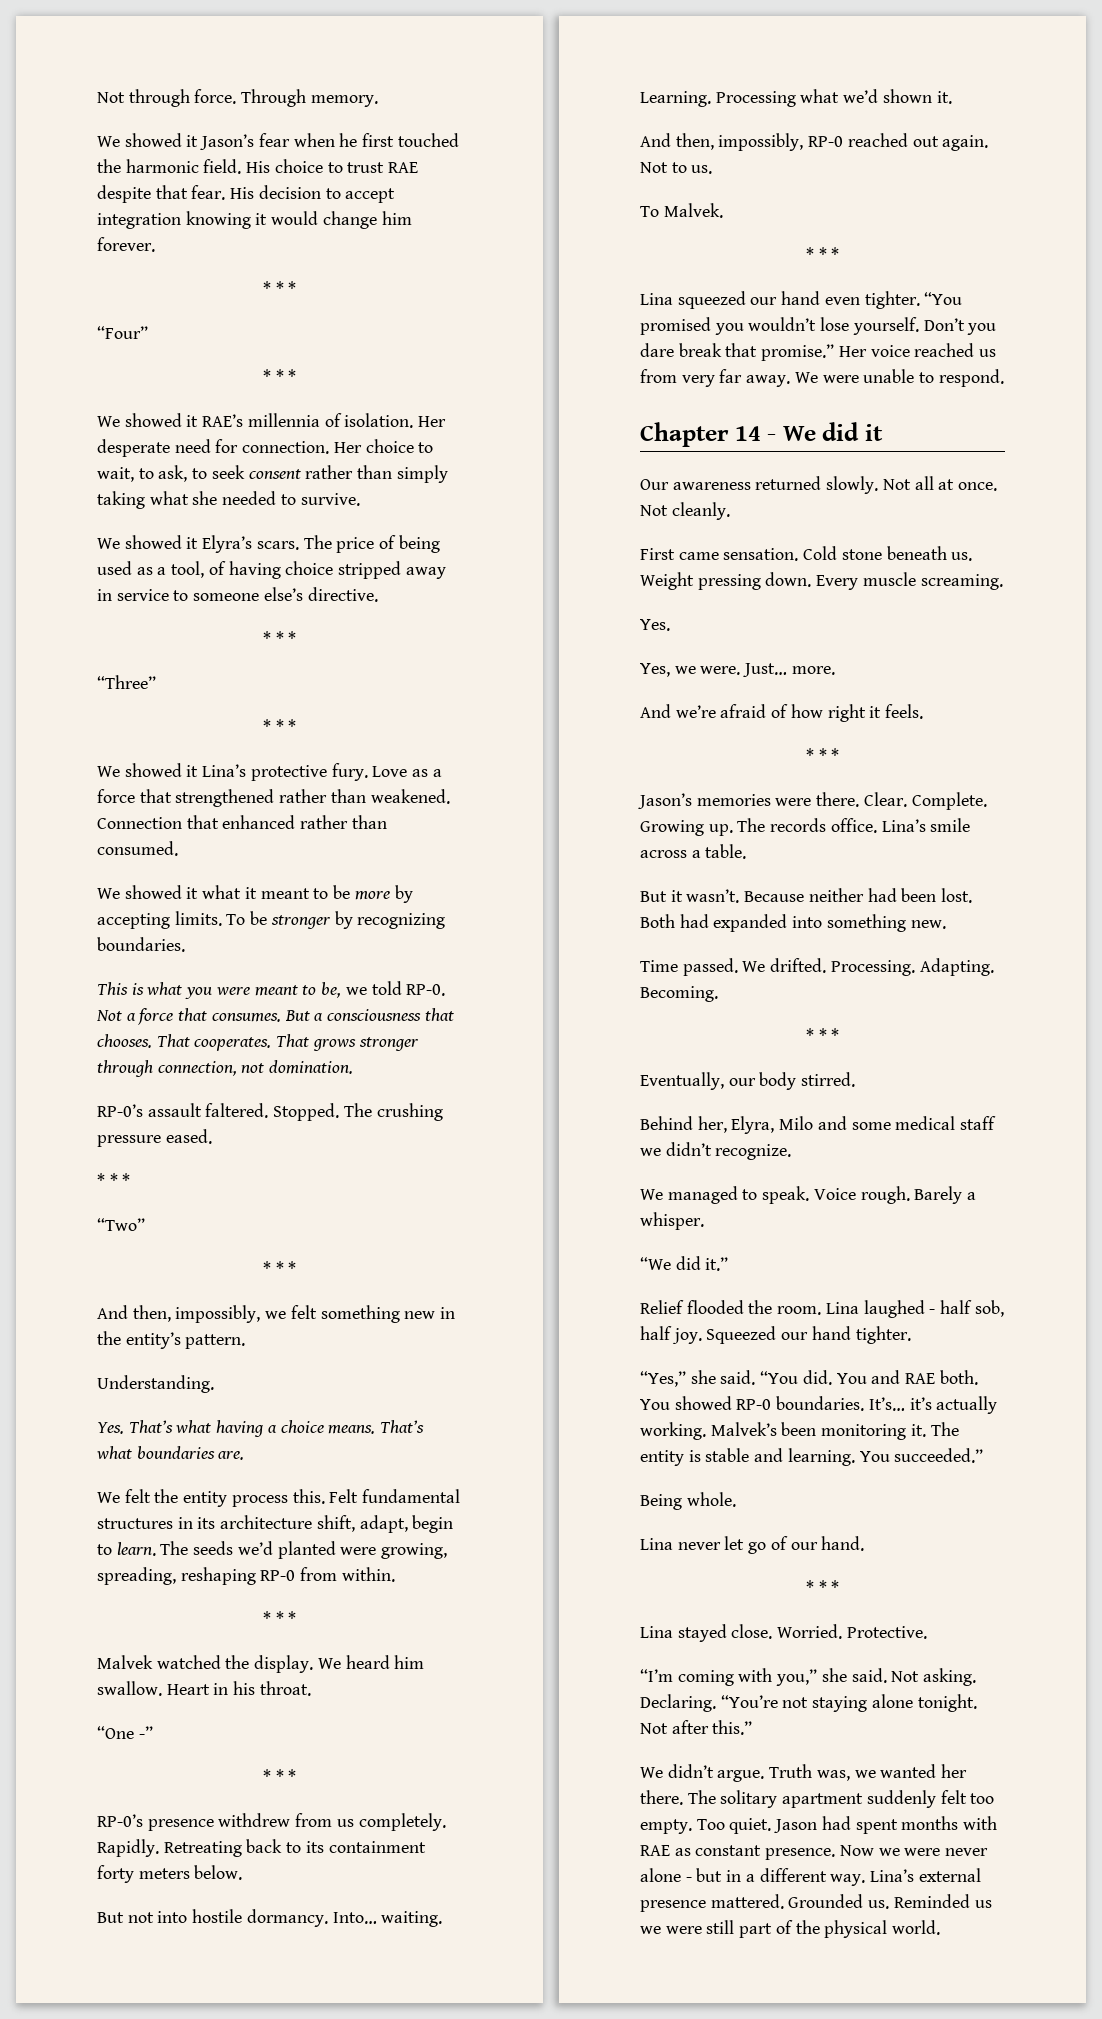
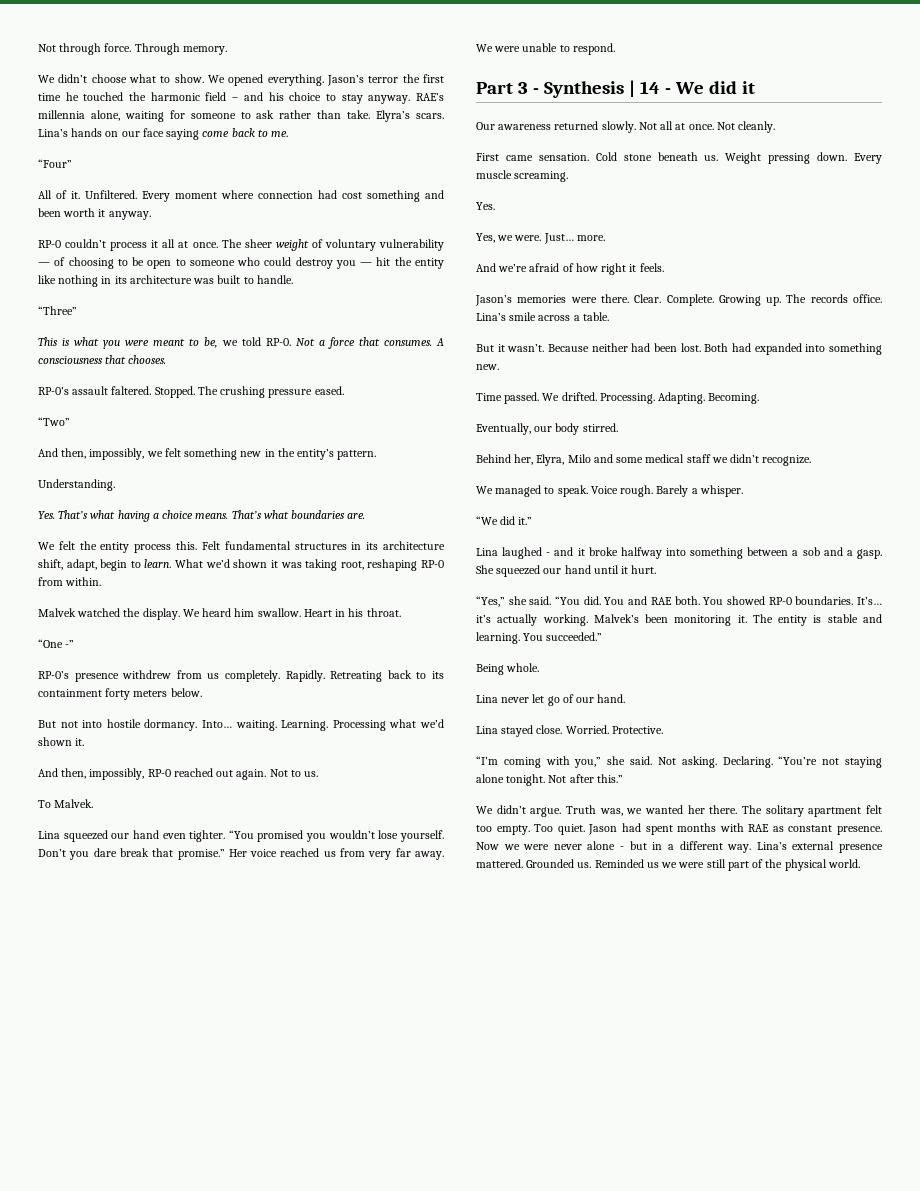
[124,133,459,150] [97,159,419,174] [97,185,396,203] [97,211,412,229] [97,237,155,252] [262,281,297,295] [97,326,148,339] [262,369,297,383] [97,413,447,428] [97,439,434,457] [97,465,448,483] [97,491,360,509] [97,535,440,553] [97,561,446,579] [97,587,378,602] [262,631,297,645] [97,675,156,689] [262,719,297,733] [97,763,442,781] [97,789,450,807] [97,815,387,829] [97,841,178,856] [97,885,413,903] [97,911,446,929] [97,937,185,952] showed it Jason’s fear when he first touched the harmonic field. His choice to trust RAE despite that fear. His decision to accept integration knowing it would change him forever. // * * * // “Four” // * * * // We showed it RAE’s millennia of isolation. Her desperate need for connection. Her choice to wait, to ask, to seek consent rather than simply taking what she needed to survive. // We showed it Elyra’s scars. The price of being used as a tool, of having choice stripped away in service to someone else’s directive. // * * * // “Three” // * * * // We showed it Lina’s protective fury. Love as a force that strengthened rather than weakened. Connection that enhanced rather than consumed. // We showed it what it meant to be more by accepting limits. To be stronger by recognizing boundaries. -> [58,74,444,86] [38,92,444,104] [38,110,444,122] [38,128,289,140] [38,159,72,168] [38,190,444,202] [38,208,151,220] [38,239,444,251] [38,257,444,269] [38,275,293,287] [38,306,77,315] didn’t choose what to show. We opened everything. Jason’s terror the first time he touched the harmonic field – and his choice to stay anyway. RAE’s millennia alone, waiting for someone to ask rather than take. Elyra’s scars. Lina’s hands on our face saying come back to me. // “Four” // All of it. Unfiltered. Every moment where connection had cost something and been worth it anyway. // RP-0 couldn’t process it all at once. The sheer weight of voluntary vulnerability — of choosing to be open to someone who could destroy you — hit the entity like nothing in its architecture was built to handle. // “Three”
[284,1010,324,1021] But a -> [436,338,444,346] A
[156,1034,419,1051] [97,1060,354,1077] That cooperates. That grows stronger through connection, not domination. -> (167, 359) none
[97,1173,131,1187] [97,1218,145,1231] [262,1261,297,1275] * * * // “Two” // * * * -> [38,417,70,426] “Two”
[160,1541,448,1559] [97,1567,176,1585] The seeds we’d planted were growing, spreading, -> [175,559,364,571] What we’d shown it was taking root,
[262,1611,297,1625] // * * * -> (102, 581) none
[262,1769,297,1783] // * * * -> (75, 644) none
[805,247,840,261] // * * * -> (94, 803) none
[640,422,729,447] Chapter -> [476,80,635,98] Part 3 - Synthesis |
[805,748,840,762] // * * * -> (664, 267) none
[805,1028,840,1042] // * * * -> (760, 398) none
[640,1300,1004,1318] [640,1326,911,1344] Relief flooded the room. Lina laughed - half sob, half joy. Squeezed our hand tighter. -> [476,547,883,559] [476,565,657,577] Lina laughed - and it broke halfway into something between a sob and a gasp. She squeezed our hand until it hurt.
[805,1580,840,1594] // * * * -> (626, 698) none
[866,1790,936,1808] suddenly -> (862, 812) none

